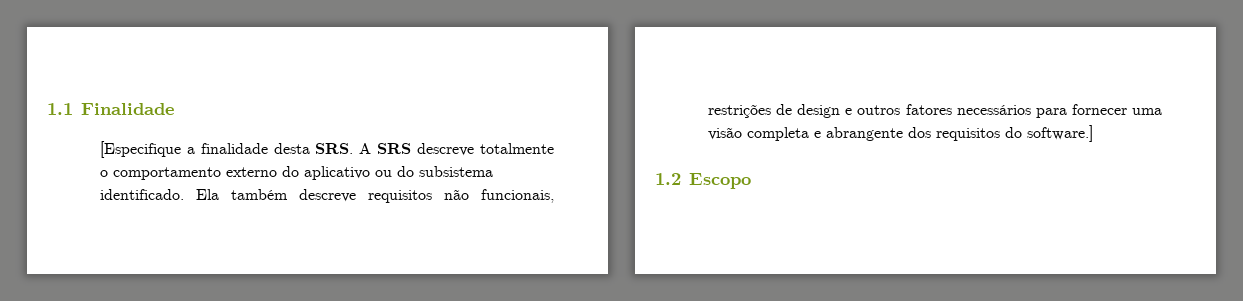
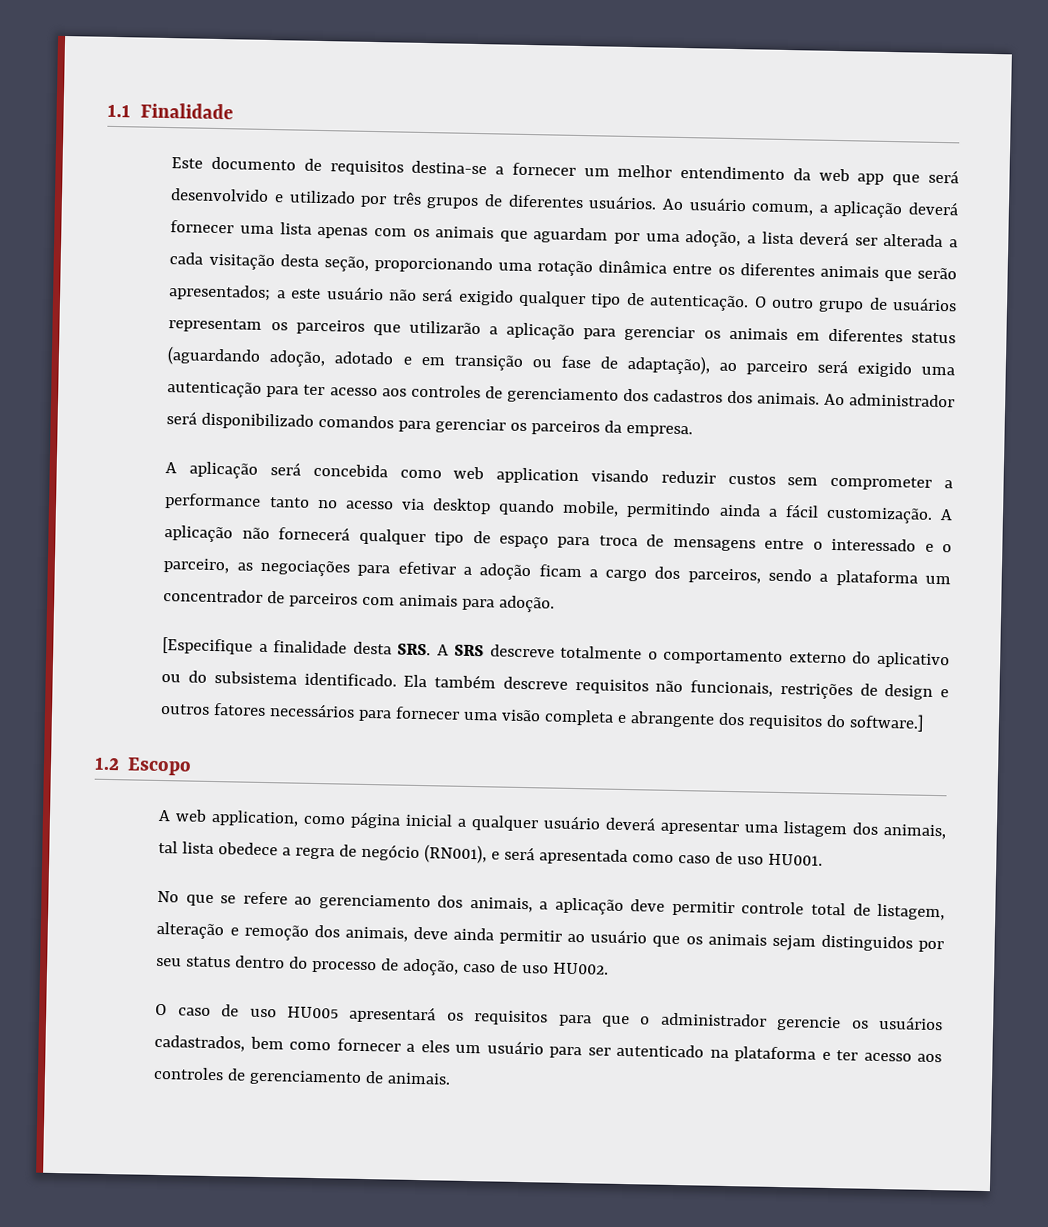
(174, 109) none -> [171,156,959,186] [170,188,959,219] [170,220,959,248] [169,252,957,282] [169,284,958,313] [168,318,956,344] [167,346,956,378] [167,381,955,408] [166,411,694,438] [165,461,953,491] [164,493,953,524] [164,525,953,553] [163,558,951,587] [163,589,556,613] // Este documento de requisitos destina-se a fornecer um melhor entendimento da web app que será desenvolvido e utilizado por três grupos de diferentes usuários. Ao usuário comum, a aplicação deverá fornecer uma lista apenas com os animais que aguardam por uma adoção, a lista deverá ser alterada a cada visitação desta seção, proporcionando uma rotação dinâmica entre os diferentes animais que serão apresentados; a este usuário não será exigido qualquer tipo de autenticação. O outro grupo de usuários representam os parceiros que utilizarão a aplicação para gerenciar os animais em diferentes status (aguardando adoção, adotado e em transição ou fase de adaptação), ao parceiro será exigido uma autenticação para ter acesso aos controles de gerenciamento dos cadastros dos animais. Ao administrador será disponibilizado comandos para gerenciar os parceiros da empresa. // A aplicação será concebida como web application visando reduzir custos sem comprometer a performance tanto no acesso via desktop quando mobile, permitindo ainda a fácil customização. A aplicação não fornecerá qualquer tipo de espaço para troca de mensagens entre o interessado e o parceiro, as negociações para efetivar a adoção ficam a cargo dos parceiros, sendo a plataforma um concentrador de parceiros com animais para adoção.
(751, 181) none -> [158,809,946,840] [158,840,824,866] [157,890,945,921] [156,921,945,953] [156,955,610,976] [155,1003,943,1032] [154,1034,943,1063] [153,1066,452,1086] // A web application, como página inicial a qualquer usuário deverá apresentar uma listagem dos animais, tal lista obedece a regra de negócio (RN001), e será apresentada como caso de uso HU001. // No que se refere ao gerenciamento dos animais, a aplicação deve permitir controle total de listagem, alteração e remoção dos animais, deve ainda permitir ao usuário que os animais sejam distinguidos por seu status dentro do processo de adoção, caso de uso HU002. // O caso de uso HU005 apresentará os requisitos para que o administrador gerencie os usuários cadastrados, bem como fornecer a eles um usuário para ser autenticado na plataforma e ter acesso aos controles de gerenciamento de animais.

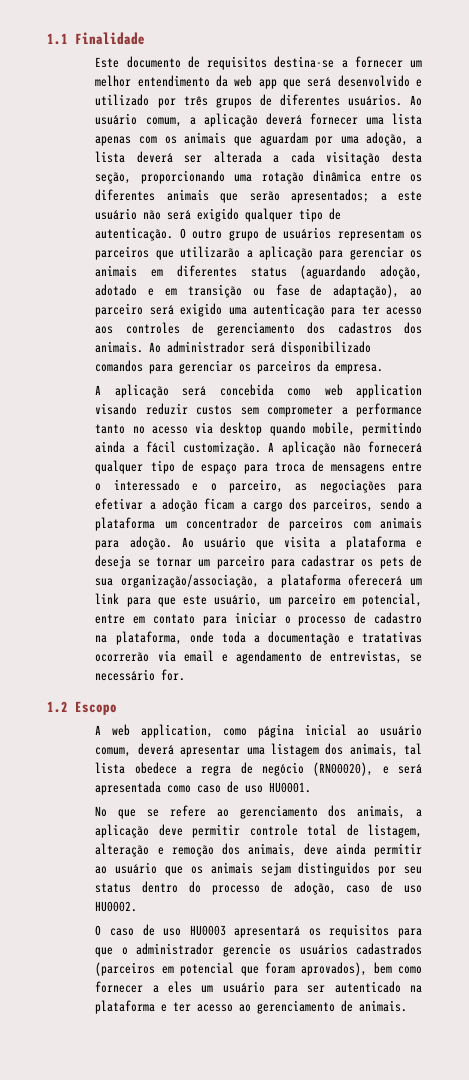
[162,637,950,669] [161,670,950,700] [160,703,925,732] // [Especifique a finalidade desta SRS. A SRS descreve totalmente o comportamento externo do aplicativo ou do subsistema identificado. Ela também descreve requisitos não funcionais, restrições de design e outros fatores necessários para fornecer uma visão completa e abrangente dos requisitos do software.] -> [181,536,422,550] [95,555,423,569] [95,574,422,588] [95,593,422,607] [95,612,422,626] [95,631,422,645] [95,650,422,664] [95,669,186,681] Ao usuário que visita a plataforma e deseja se tornar um parceiro para cadastrar os pets de sua organização/associação, a plataforma oferecerá um link para que este usuário, um parceiro em potencial, entre em contato para iniciar o processo de cadastro na plataforma, onde toda a documentação e tratativas ocorrerão via email e agendamento de entrevistas, se necessário for.
[457,815,602,832] a qualquer usuário -> [357,724,422,736] [95,747,132,757] ao usuário comum,
[424,844,488,864] (RN001), -> [313,762,374,776] (RN00020),
[768,853,824,866] HU001. -> [269,782,312,793] HU0001.
[553,962,610,975] HU002. -> [95,901,138,912] HU0002.
[286,1006,339,1019] HU005 -> [189,925,226,936] HU0003
[154,1034,246,1052] cadastrados, -> [356,943,422,955] [95,962,368,976] cadastrados (parceiros em potencial que foram aprovados),
[917,1053,943,1063] [153,1066,247,1081] aos controles de -> [239,1004,252,1012] ao

